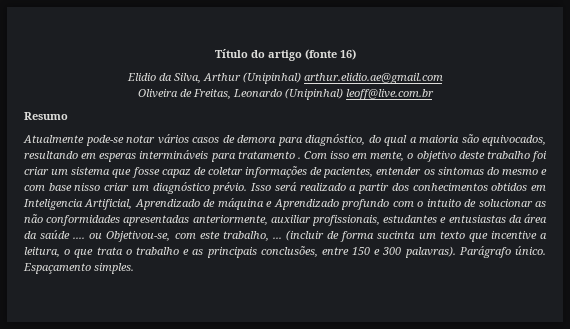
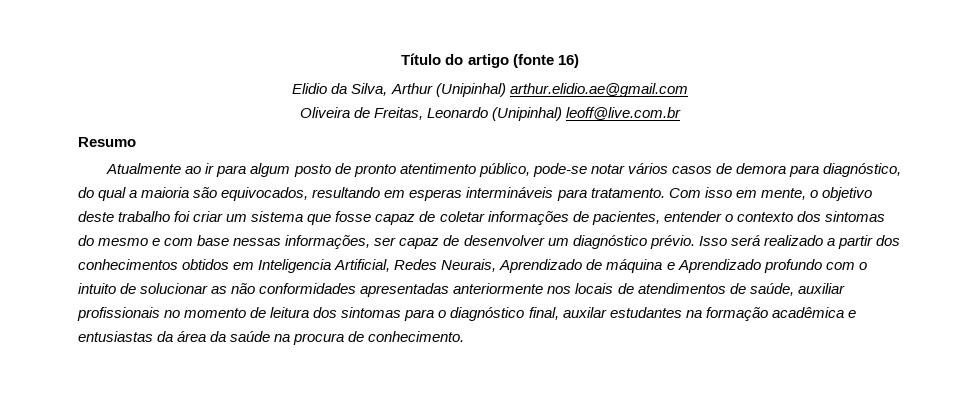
(84, 139) none -> [185,163,530,177] ao ir para algum posto de pronto atentimento público,
[237,151,301,159] tratamento . -> [590,188,665,198] tratamento.
[423,169,435,175] os -> [724,211,821,222] o contexto dos
[74,183,130,191] nisso criar -> [233,235,545,249] nessas informações, ser capaz de desenvolver
(133, 204) none -> [394,259,497,272] Redes Neurais,
[192,215,438,226] anteriormente, auxiliar profissionais, estudantes -> [453,283,845,296] [77,307,844,321] anteriormente nos locais de atendimentos de saúde, auxiliar profissionais no momento de leitura dos sintomas para o diagnóstico final, auxilar estudantes na formação acadêmica
[73,230,548,242] [24,246,546,258] [23,263,134,274] .... ou Objetivou-se, com este trabalho, ... (incluir de forma sucinta um texto que incentive a leitura, o que trata o trabalho e as principais conclusões, entre 150 e 300 palavras). Parágrafo único. Espaçamento simples. -> [274,331,465,345] na procura de conhecimento.

